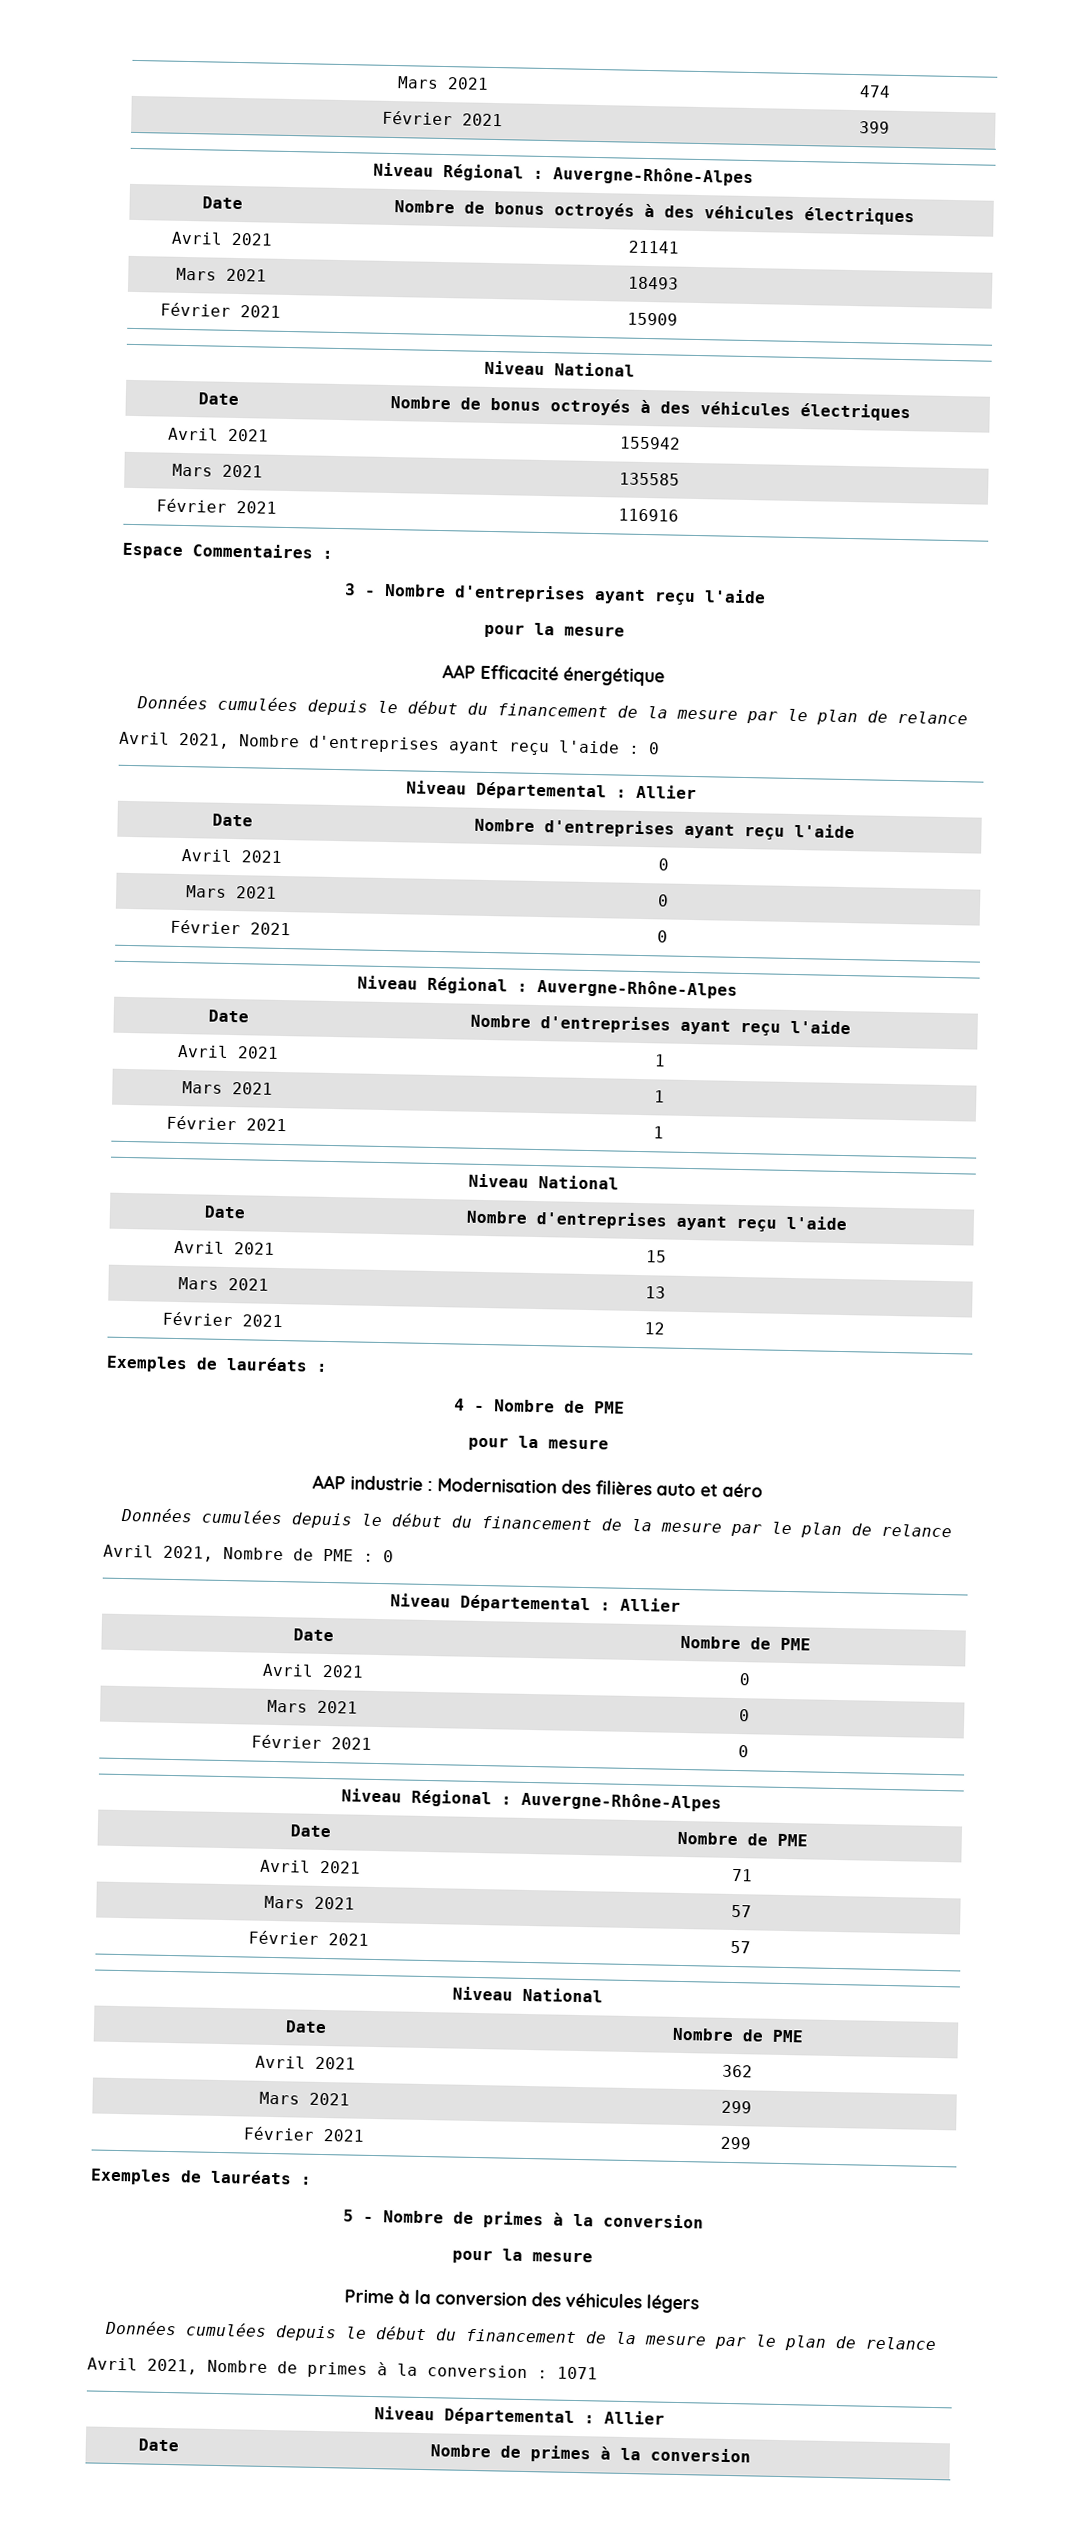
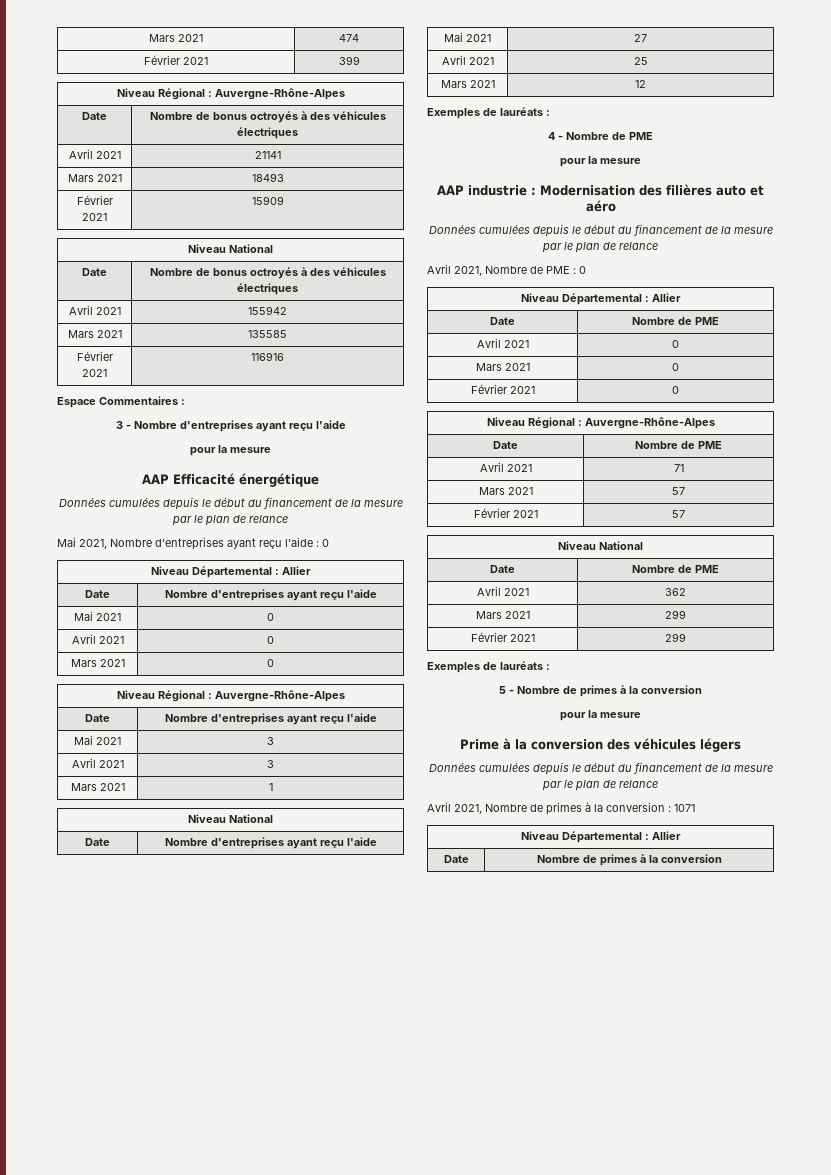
[119,731,170,745] Avril -> [57,537,76,547] Mai
[181,849,283,863] [658,858,669,871] [186,885,277,899] [657,894,669,907] [170,919,291,936] [657,930,668,943] // Avril 2021 | 0 // Mars 2021 | 0 // Février 2021 | 0 -> [74,611,121,621] [267,613,274,621] [71,634,124,644] [267,636,274,644] [70,659,125,667] [267,659,274,667] // Mai 2021 | 0 // Avril 2021 | 0 // Mars 2021 | 0
[177,1044,279,1059] [654,1054,666,1067] // Avril 2021 | 1 -> [74,735,121,745] [267,737,274,745] [71,758,124,768] [267,760,274,768] // Mai 2021 | 3 // Avril 2021 | 3
[166,1115,287,1132] [653,1126,664,1139] // Février 2021 | 1 -> (273, 787) none
[174,1240,275,1255] [646,1250,667,1263] [178,1277,269,1291] [645,1286,666,1299] [162,1311,283,1328] // Avril 2021 | 15 // Mars 2021 | 13 // Février 2021 -> [444,32,491,42] [634,34,647,42] [441,55,494,65] [633,57,648,65] [440,80,495,88] // Mai 2021 | 27 // Avril 2021 | 25 // Mars 2021

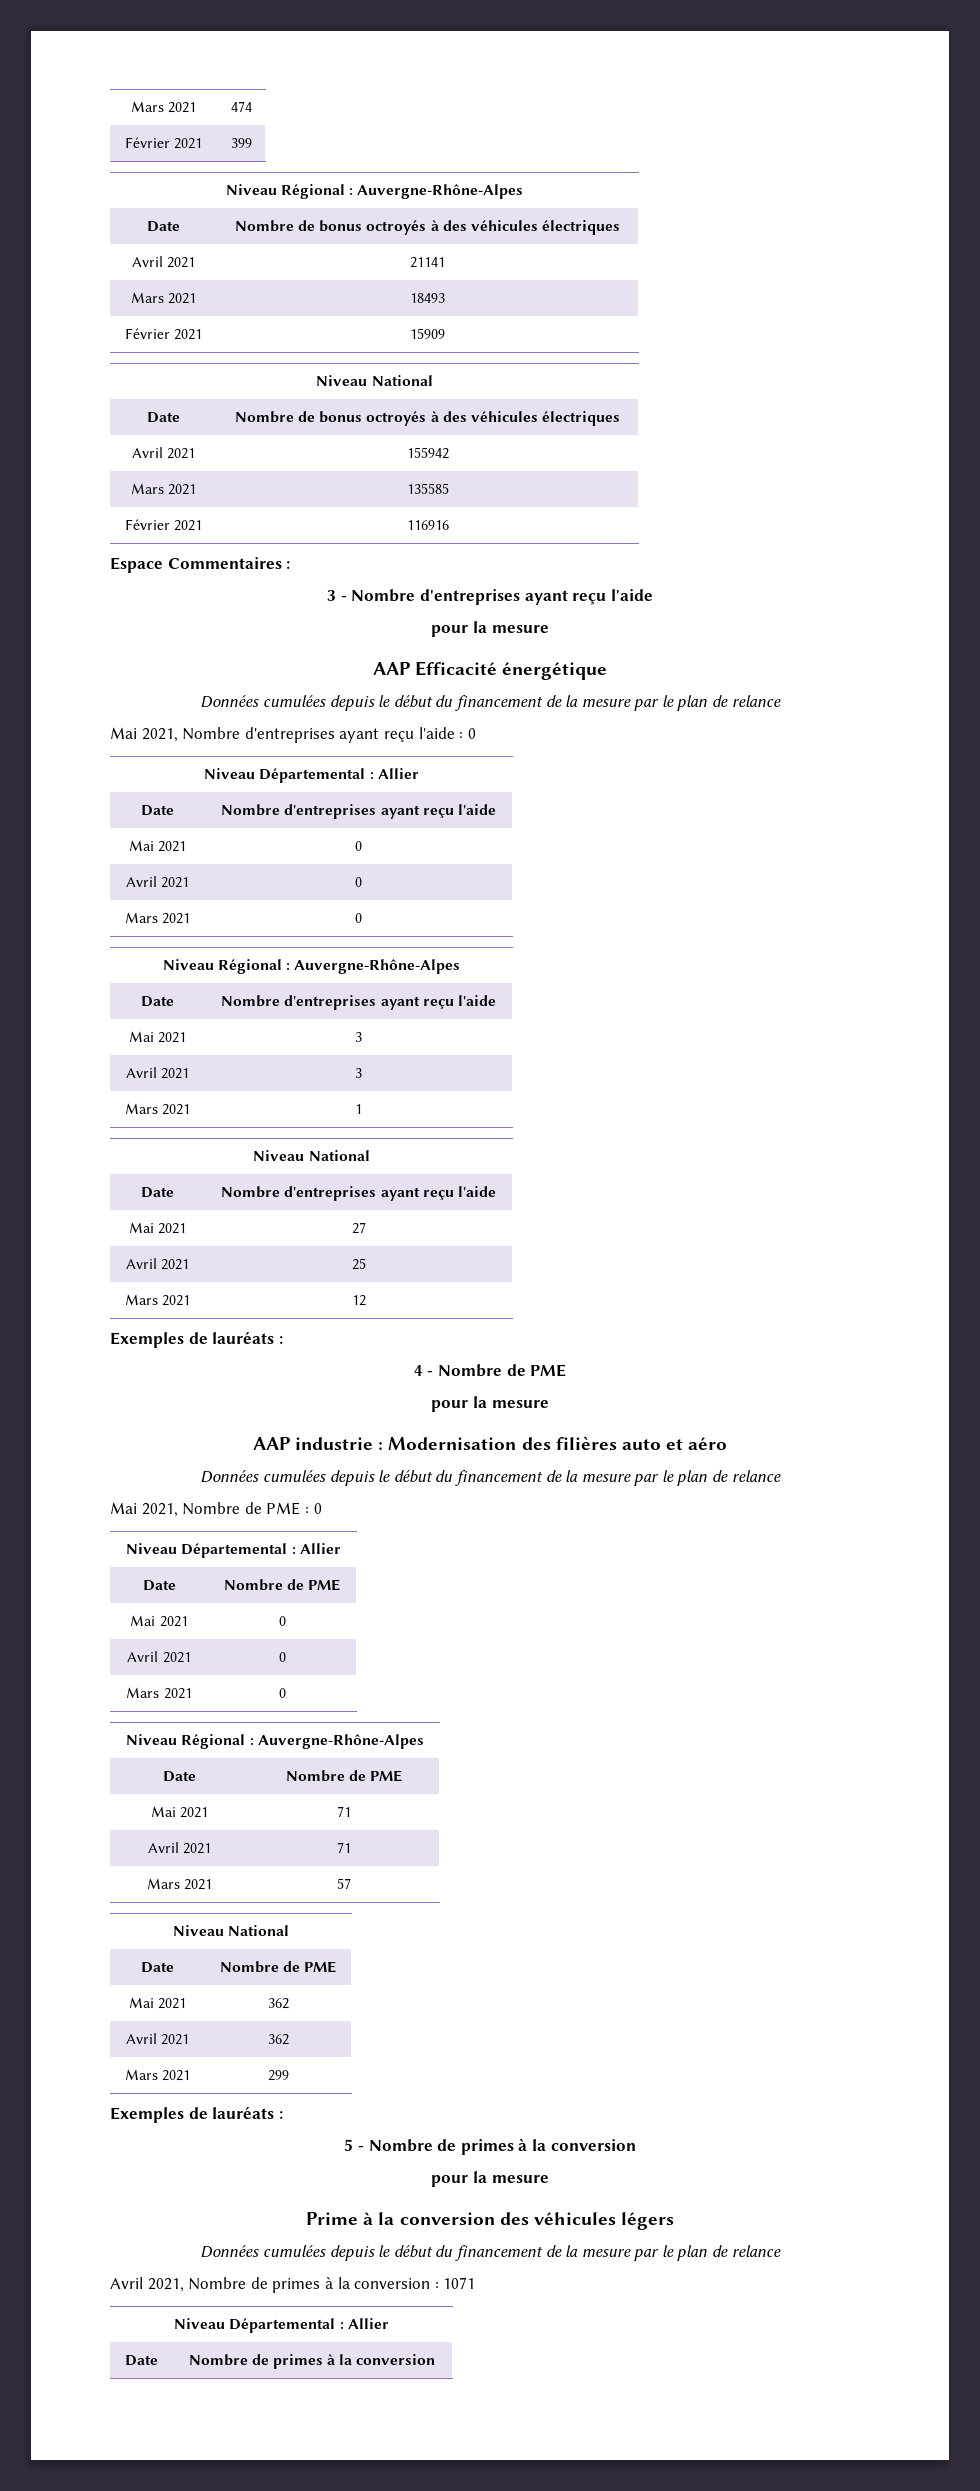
[427,264,451,274] Avril -> [110,1502,137,1514] Mai
[476,338,529,348] [672,340,679,348] [475,363,530,371] [672,363,679,371] [470,384,535,394] [672,386,679,394] // Avril 2021 | 0 // Mars 2021 | 0 // Février 2021 | 0 -> [130,1615,188,1627] [278,1616,286,1626] [127,1651,191,1663] [278,1652,286,1662] [126,1687,192,1699] [278,1688,286,1698] // Mai 2021 | 0 // Avril 2021 | 0 // Mars 2021 | 0
(722, 445) none -> [150,1806,209,1818] [337,1806,351,1817] // Mai 2021 | 71
[473,508,538,518] [672,510,685,518] // Février 2021 | 57 -> (351, 1883) none
(719, 569) none -> [128,1997,187,2009] [267,1998,289,2009] // Mai 2021 | 362
[470,632,535,642] [665,633,686,642] // Février 2021 | 299 -> (289, 2075) none

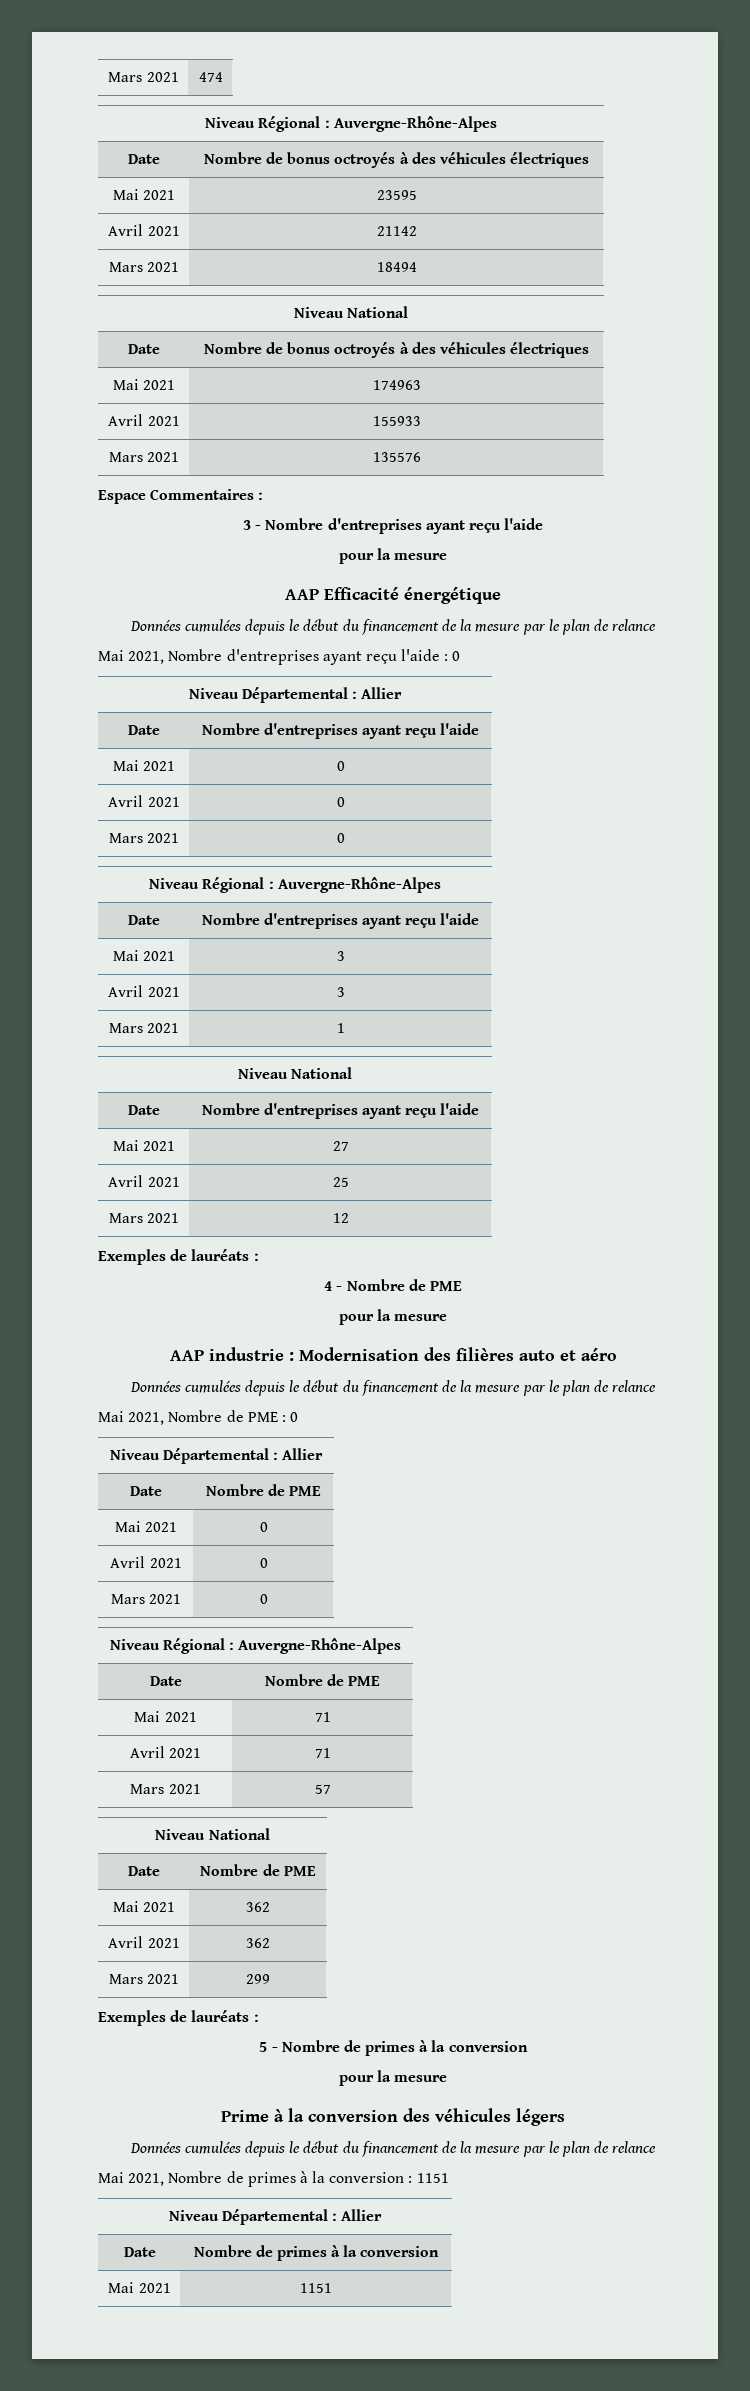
[124,137,203,149] [230,138,252,148] // Février 2021 | 399 -> (223, 77) none
[131,256,196,268] [410,257,445,268] [130,292,197,304] [410,293,445,303] [124,328,203,340] [410,328,445,339] // Avril 2021 | 21141 // Mars 2021 | 18493 // Février 2021 | 15909 -> [112,189,176,200] [376,190,417,200] [108,224,180,236] [376,226,417,236] [108,262,180,272] [376,262,417,272] // Mai 2021 | 23595 // Avril 2021 | 21142 // Mars 2021 | 18494
[131,447,196,459] [406,447,449,459] [130,483,197,495] [406,483,449,494] [124,519,203,531] [406,520,449,530] // Avril 2021 | 155942 // Mars 2021 | 135585 // Février 2021 | 116916 -> [112,379,176,390] [372,380,421,390] [108,414,180,426] [372,416,421,426] [108,452,180,462] [372,452,421,462] // Mai 2021 | 174963 // Avril 2021 | 155933 // Mars 2021 | 135576
[110,2277,143,2289] Avril -> [98,2172,124,2183] Mai
[443,2277,476,2289] 1071 -> [416,2173,449,2183] 1151
(436, 2359) none -> [108,2282,171,2293] [300,2283,332,2293] // Mai 2021 | 1151

